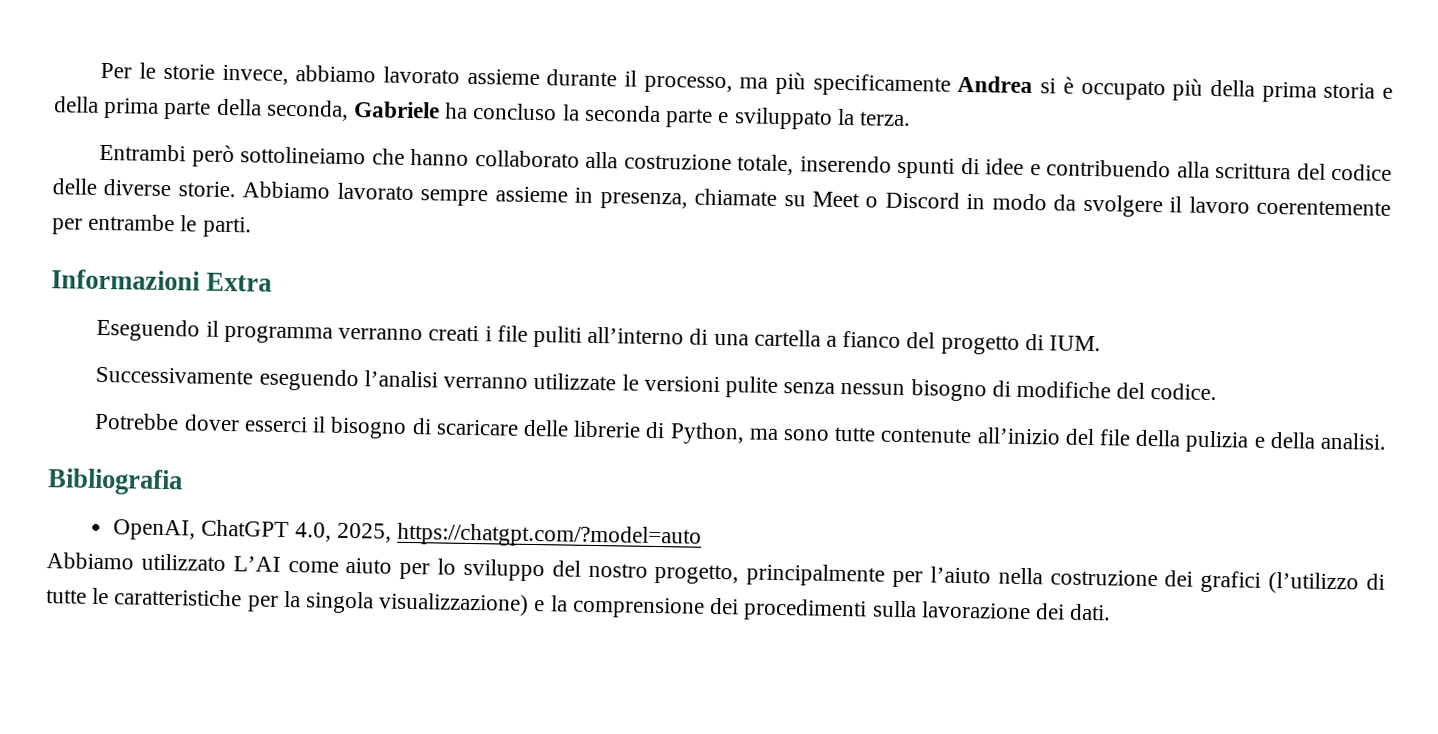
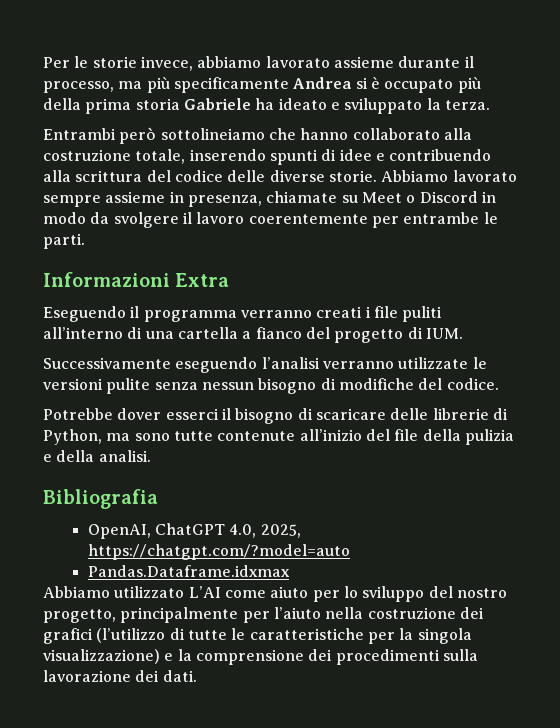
[1381,87,1393,99] [54,96,714,128] e della prima parte della seconda, Gabriele ha concluso la seconda parte -> [183,98,327,110] Gabriele ha ideato
(703, 535) none -> [87,565,290,577] // Pandas.Dataframe.idxmax

